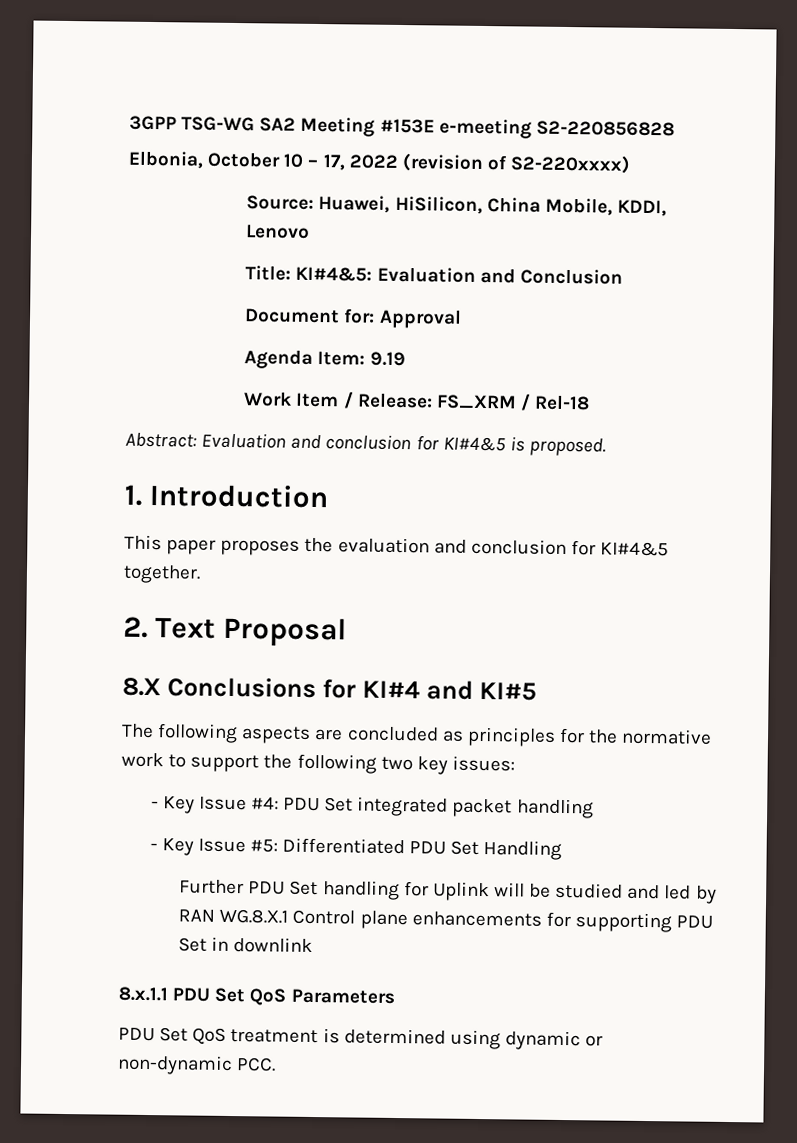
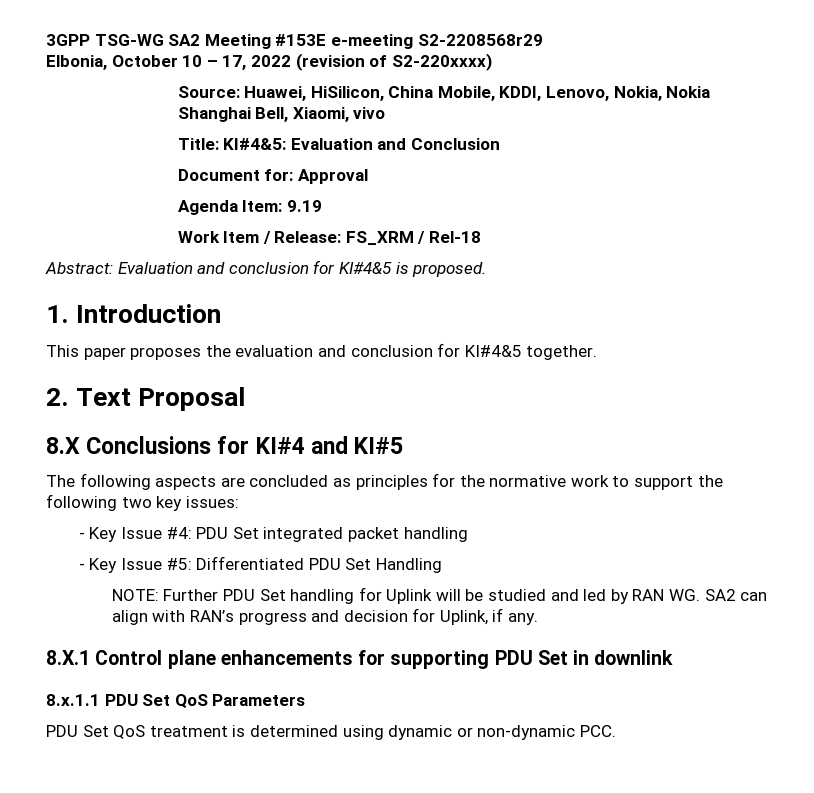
[535,120,675,137] S2-220856828 -> [417,34,543,46] S2-2208568r29
[246,224,311,239] Lenovo -> [546,86,711,101] [177,107,386,122] Lenovo, Nokia, Nokia Shanghai Bell, Xiaomi, vivo
(563, 850) none -> [111,589,159,601] NOTE:
[219,908,289,924] WG.8.X.1 -> [669,589,768,601] [111,608,539,625] [46,650,90,665] WG. SA2 can align with RAN’s progress and decision for Uplink, if any. // 8.X.1

